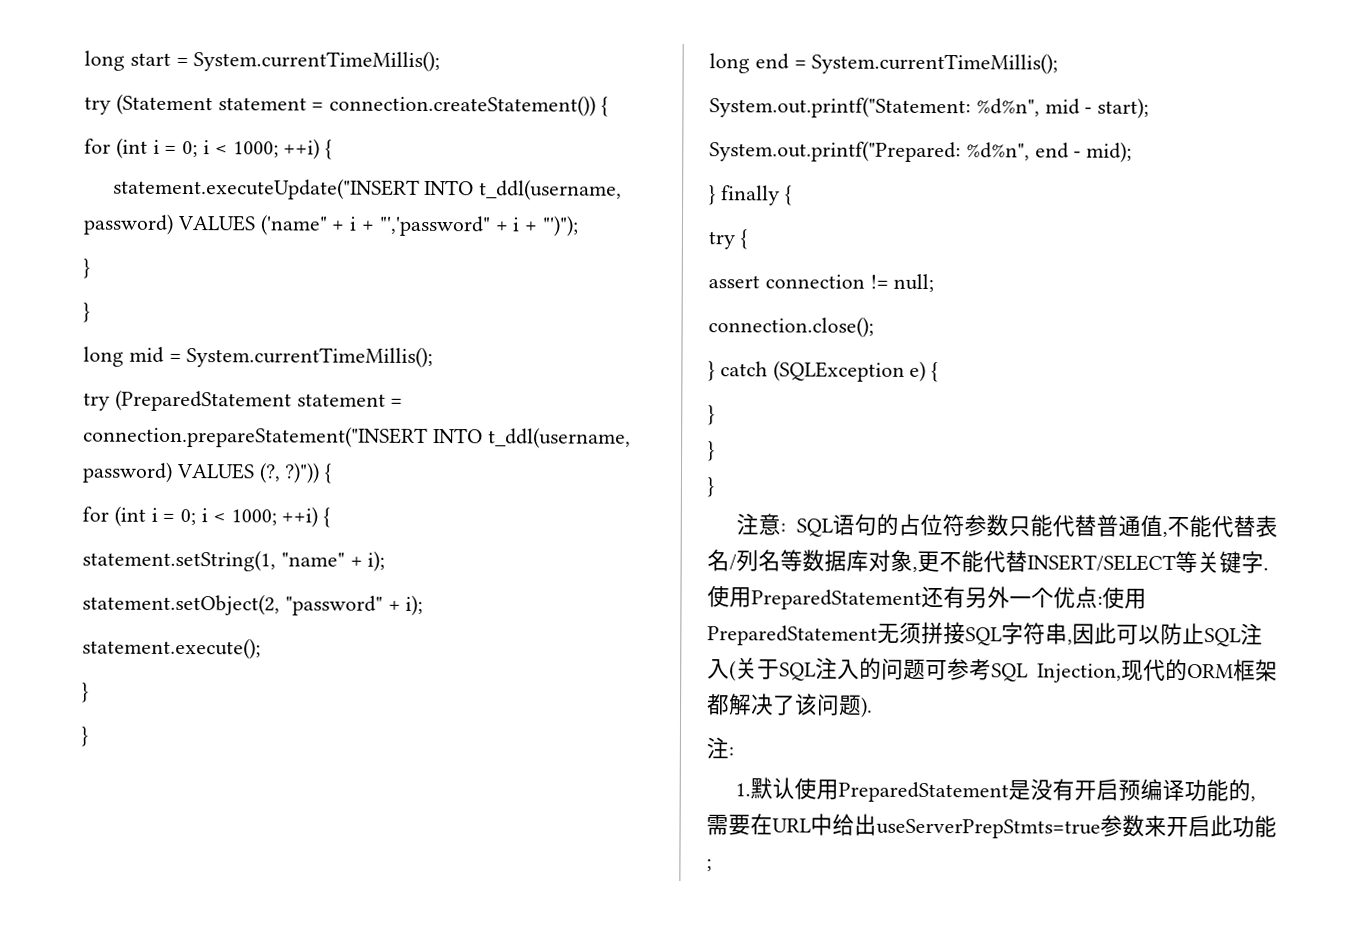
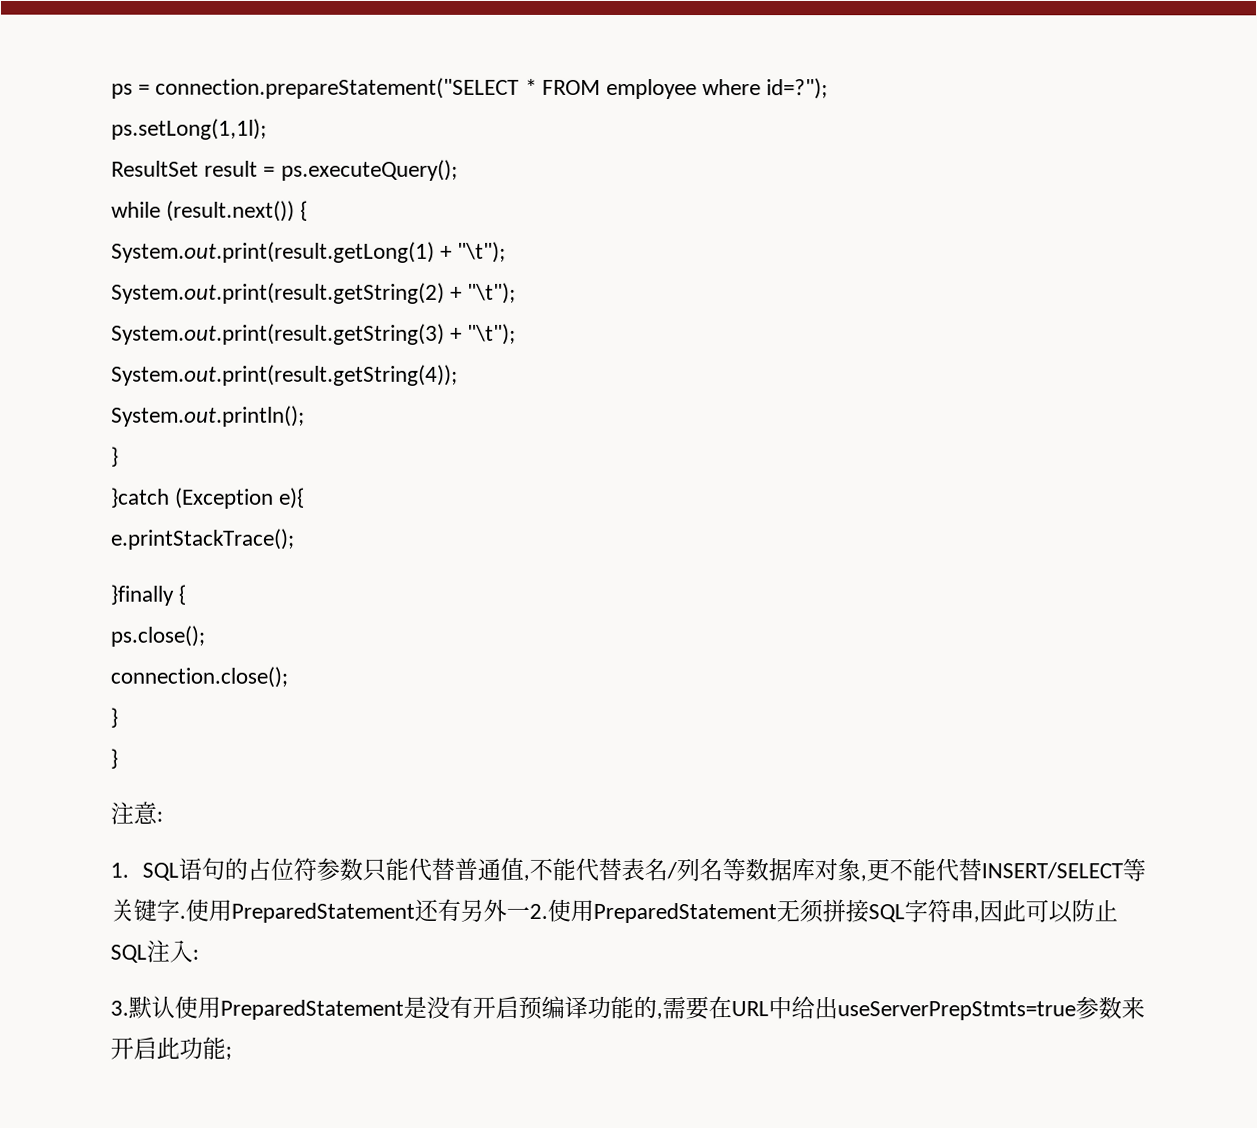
[84,50,441,73] [84,93,609,117] [84,137,333,160] [112,177,623,201] [83,213,580,237] [83,258,90,279] [83,302,90,323] [83,346,434,369] [83,389,404,412] [83,425,631,449] [82,461,333,484] [82,505,331,528] [82,549,386,572] [82,593,424,616] [82,637,261,660] [82,682,89,703] [81,726,88,747] [709,52,1059,75] [709,96,1150,119] [709,140,1133,163] [709,185,792,206] [708,229,747,250] [708,273,935,293] [708,316,874,338] [708,360,939,383] [708,405,715,426] long start = System.currentTimeMillis(); // try (Statement statement = connection.createStatement()) { // for (int i = 0; i < 1000; ++i) { // statement.executeUpdate("INSERT INTO t_ddl(username, password) VALUES ('name" + i + "','password" + i + "')"); // } // } // long mid = System.currentTimeMillis(); // try (PreparedStatement statement = connection.prepareStatement("INSERT INTO t_ddl(username, password) VALUES (?, ?)")) { // for (int i = 0; i < 1000; ++i) { // statement.setString(1, "name" + i); // statement.setObject(2, "password" + i); // statement.execute(); // } // } // long end = System.currentTimeMillis(); // System.out.printf("Statement: %d%n", mid - start); // System.out.printf("Prepared: %d%n", end - mid); // } finally { // try { // assert connection != null; // connection.close(); // } catch (SQLException e) { // } -> [111,77,829,100] [111,118,267,140] [111,159,458,181] [111,200,309,222] [111,241,507,263] [111,282,517,304] [111,323,517,345] [111,364,458,386] [111,405,305,427] [111,446,119,467] [111,487,306,509] [111,528,295,550] [110,584,187,606] [110,625,205,647] [110,666,288,688] ps = connection.prepareStatement("SELECT * FROM employee where id=?"); // ps.setLong(1,1l); // ResultSet result = ps.executeQuery(); // while (result.next()) { // System.out.print(result.getLong(1) + "\t"); // System.out.print(result.getString(2) + "\t"); // System.out.print(result.getString(3) + "\t"); // System.out.print(result.getString(4)); // System.out.println(); // } // }catch (Exception e){ // e.printStackTrace(); // }finally { // ps.close(); // connection.close();
(786, 528) none -> [110,862,129,878] // 1.
[1031,586,1103,609] 个优点: -> [529,903,548,919] 2.
[729,657,1278,683] [707,693,873,718] [706,737,734,760] [734,783,751,797] (关于SQL注入的问题可参考SQL Injection,现代的ORM框架都解决了该问题). // 注: // 1. -> [192,949,199,960] [110,1000,129,1016] : // 3.

